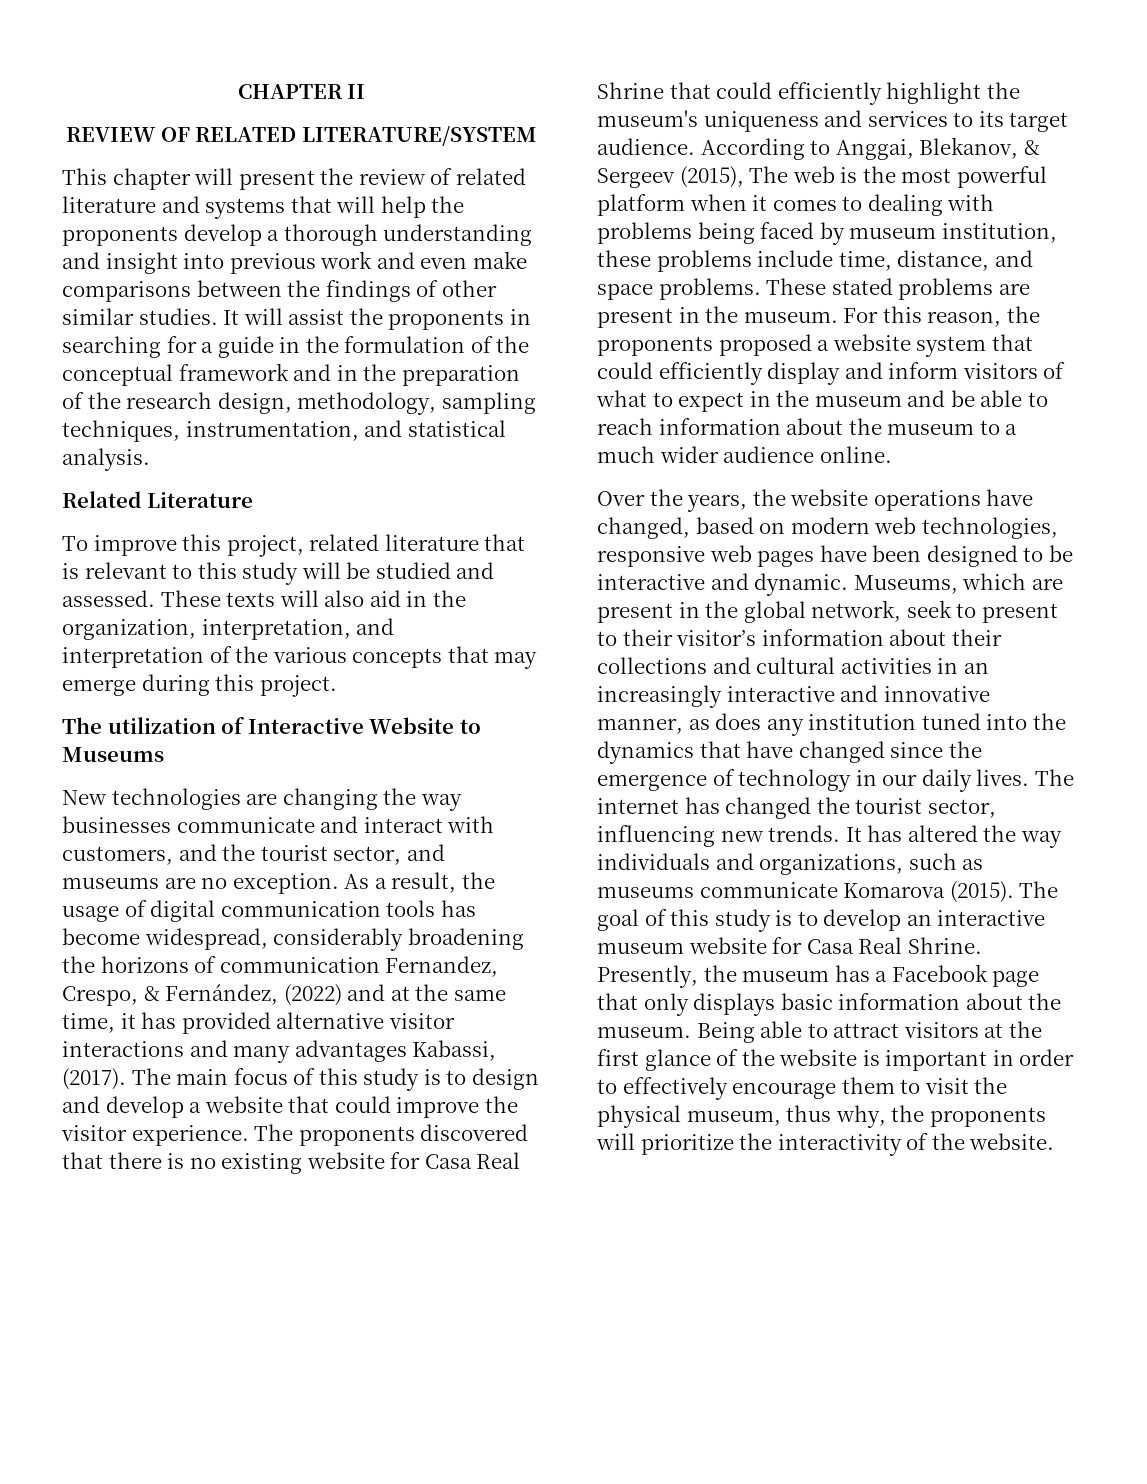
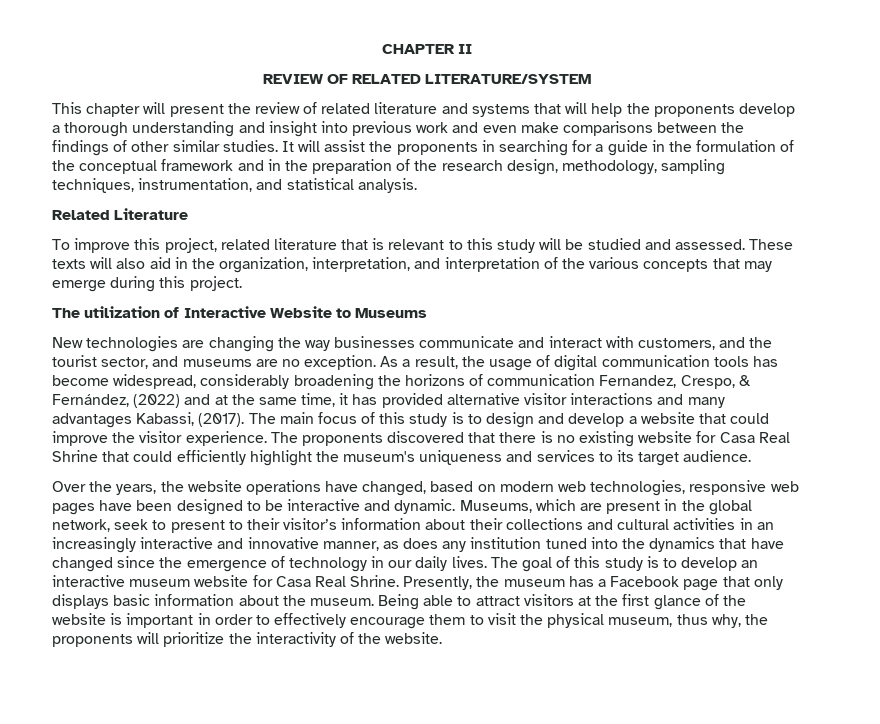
[700,137,1040,160] [597,166,1047,188] [597,194,995,216] [597,222,1057,245] [597,250,1033,272] [597,278,1030,300] [597,306,1040,328] [597,334,1033,357] [597,362,1066,385] [596,390,1048,412] [597,418,1018,435] [597,446,892,463] According to Anggai, Blekanov, & Sergeev (2015), The web is the most powerful platform when it comes to dealing with problems being faced by museum institution, these problems include time, distance, and space problems. These stated problems are present in the museum. For this reason, the proponents proposed a website system that could efficiently display and inform visitors of what to expect in the museum and be able to reach information about the museum to a much wider audience online. -> (752, 456) none
[597,797,996,819] [597,825,1062,848] [597,853,984,875] [597,881,1059,903] internet has changed the tourist sector, influencing new trends. It has altered the way individuals and organizations, such as museums communicate Komarova (2015). The -> (518, 562) none

